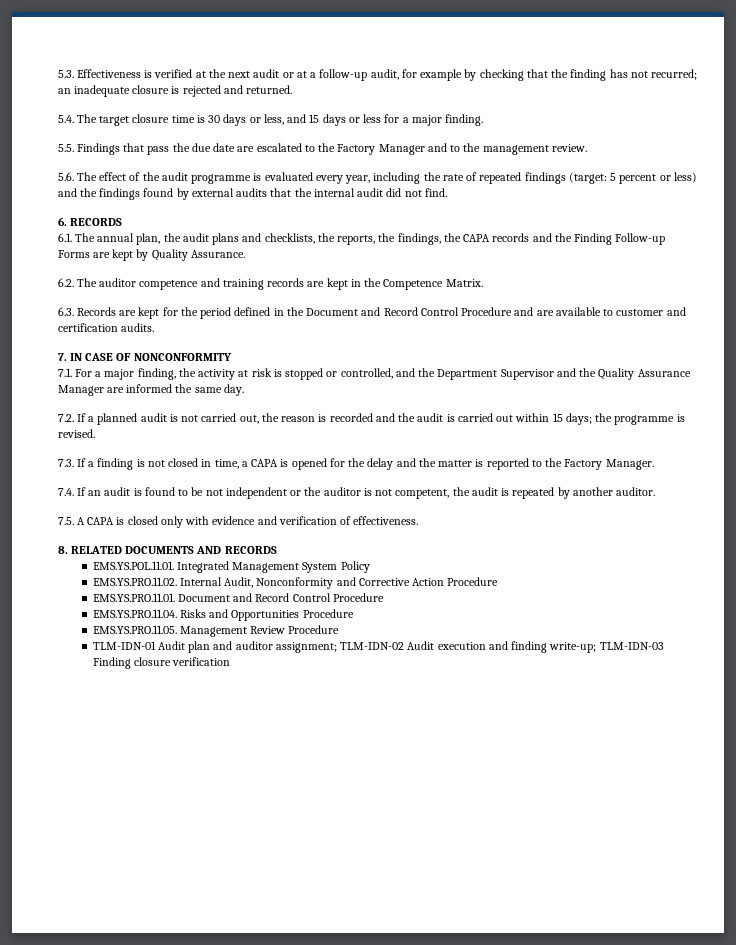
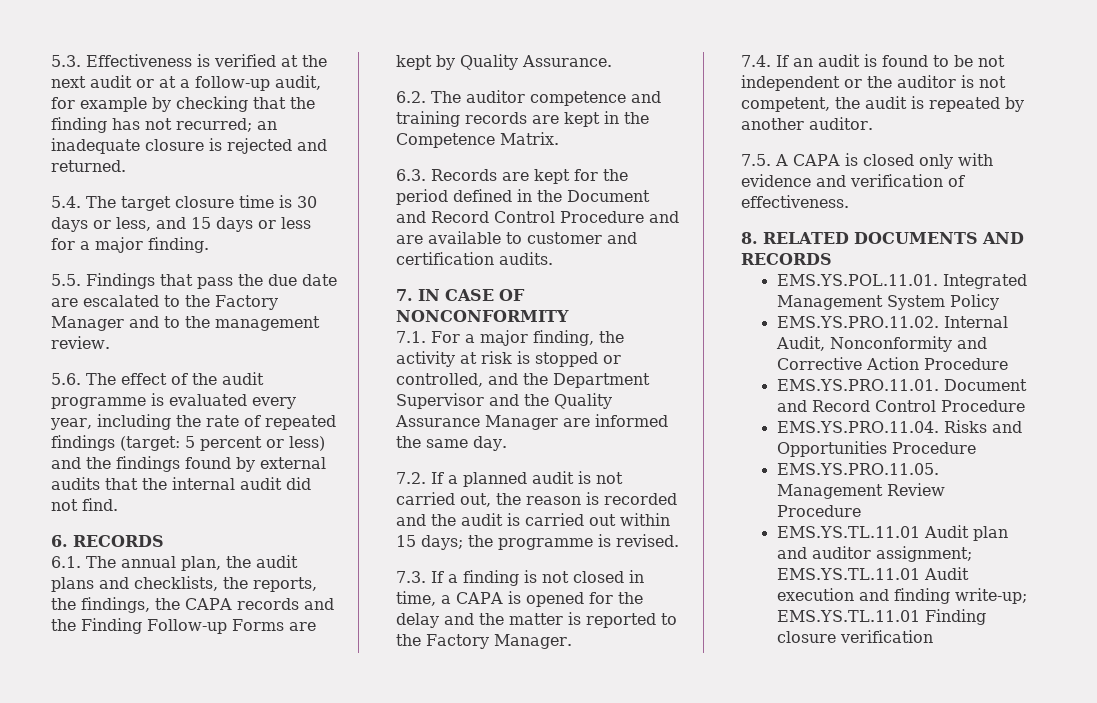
[92,641,156,650] TLM-IDN-01 -> [776,526,920,538] EMS.YS.TL.11.01
[340,642,405,650] TLM-IDN-02 -> [776,568,920,580] EMS.YS.TL.11.01
[599,642,664,650] TLM-IDN-03 -> [776,610,920,622] EMS.YS.TL.11.01

